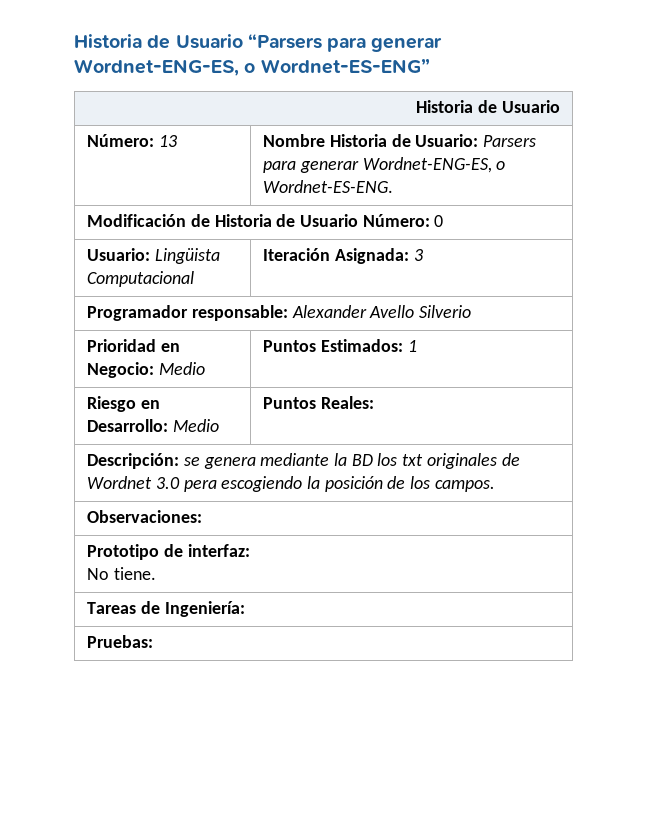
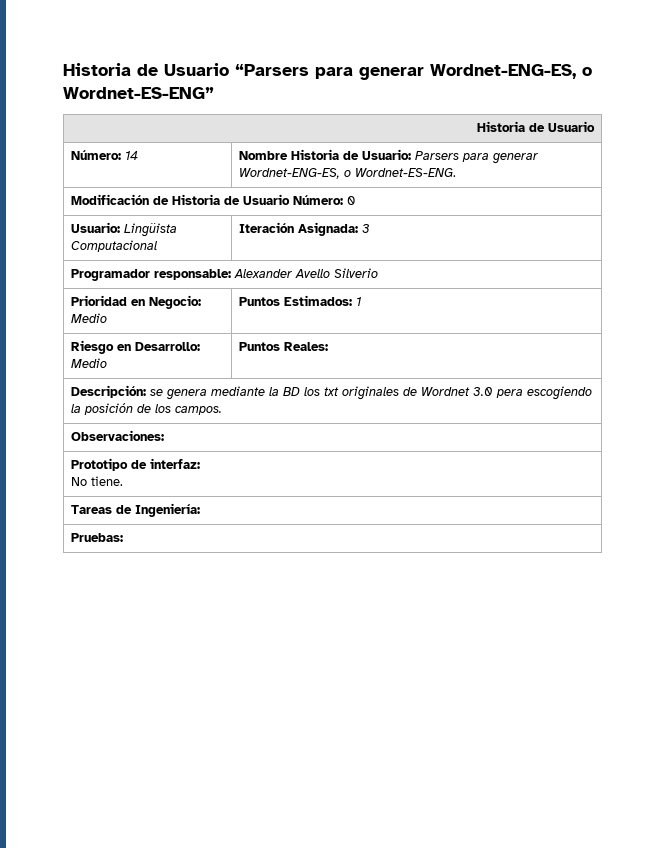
[158,135,177,147] 13 -> [124,151,138,160] 14

